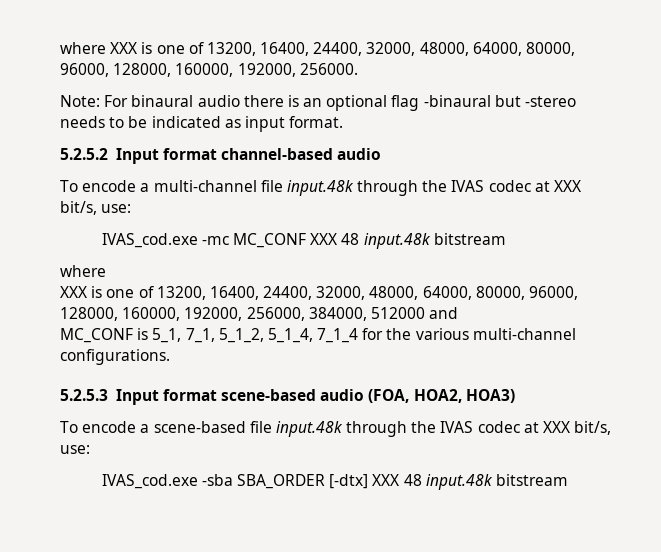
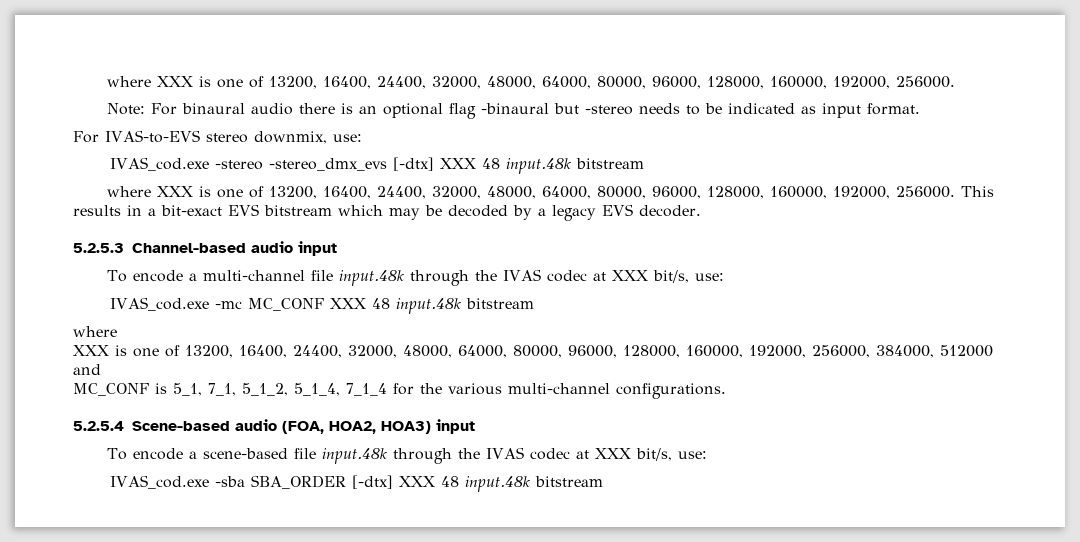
[60,148,382,164] 5.2.5.2 Input format channel-based audio -> [73,130,362,144] [110,157,645,174] [106,186,994,199] [73,204,701,221] [73,241,337,256] For IVAS-to-EVS stereo downmix, use: // IVAS_cod.exe -stereo -stereo_dmx_evs [-dtx] XXX 48 input.48k bitstream // where XXX is one of 13200, 16400, 24400, 32000, 48000, 64000, 80000, 96000, 128000, 160000, 192000, 256000. This results in a bit-exact EVS bitstream which may be decoded by a legacy EVS decoder. // 5.2.5.3 Channel-based audio input
[60,389,317,405] 5.2.5.3 Input format scene-based -> [73,421,230,431] 5.2.5.4 Scene-based
(515, 396) none -> [436,419,475,434] input

